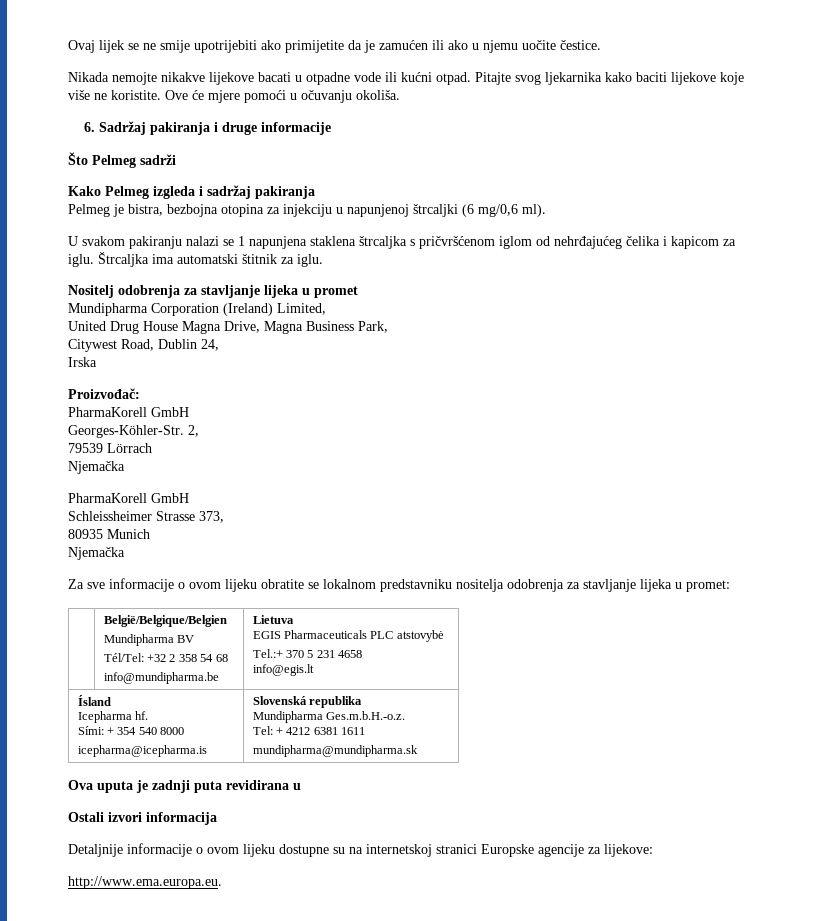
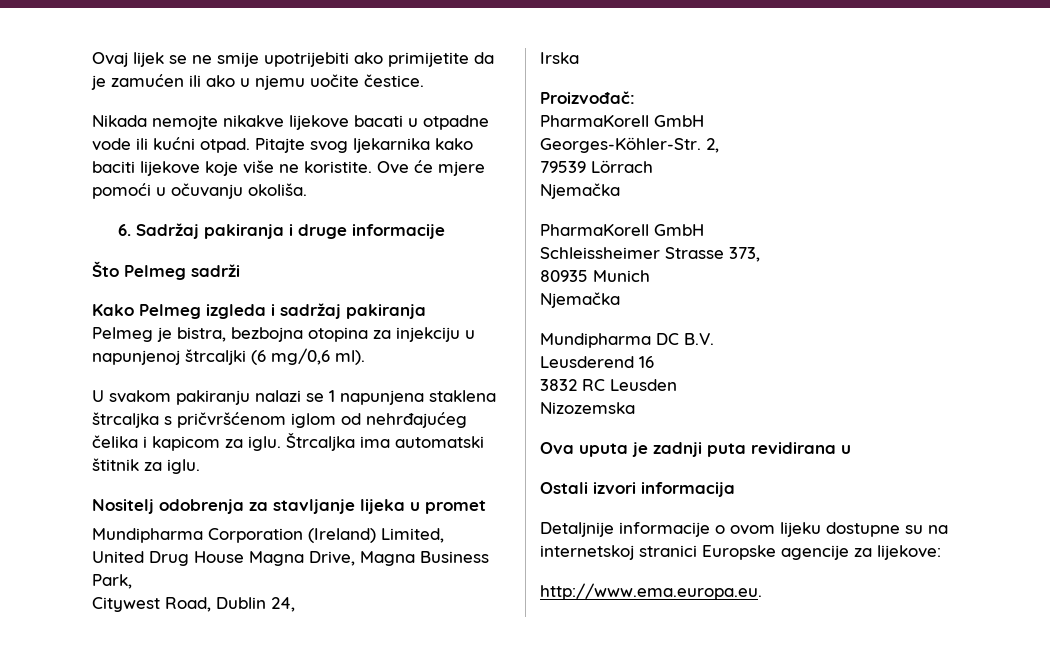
[68,578,730,592] [103,615,227,627] [103,634,195,646] [103,653,228,662] [103,672,219,684] [252,615,294,624] [252,630,444,642] [252,649,363,658] [252,664,314,676] [77,695,111,706] [77,711,149,723] [77,726,185,735] [77,745,207,757] [252,696,363,708] [252,711,406,723] [252,726,366,735] [252,745,418,757] Za sve informacije o ovom lijeku obratite se lokalnom predstavniku nositelja odobrenja za stavljanje lijeka u promet: // | België/Belgique/Belgien // Mundipharma BV // Tél/Tel: +32 2 358 54 68 // info@mundipharma.be | Lietuva // EGIS Pharmaceuticals PLC atstovybė // Tel.:+ 370 5 231 4658 // info@egis.lt // Ísland // Icepharma hf. // Sími: + 354 540 8000 // icepharma@icepharma.is | Slovenská republika // Mundipharma Ges.m.b.H.-o.z. // Tel: + 4212 6381 1611 // mundipharma@mundipharma.sk -> [540,333,714,348] [540,356,654,368] [540,379,677,391] [540,402,635,414] Mundipharma DC B.V. // Leusderend 16 // 3832 RC Leusden // Nizozemska

